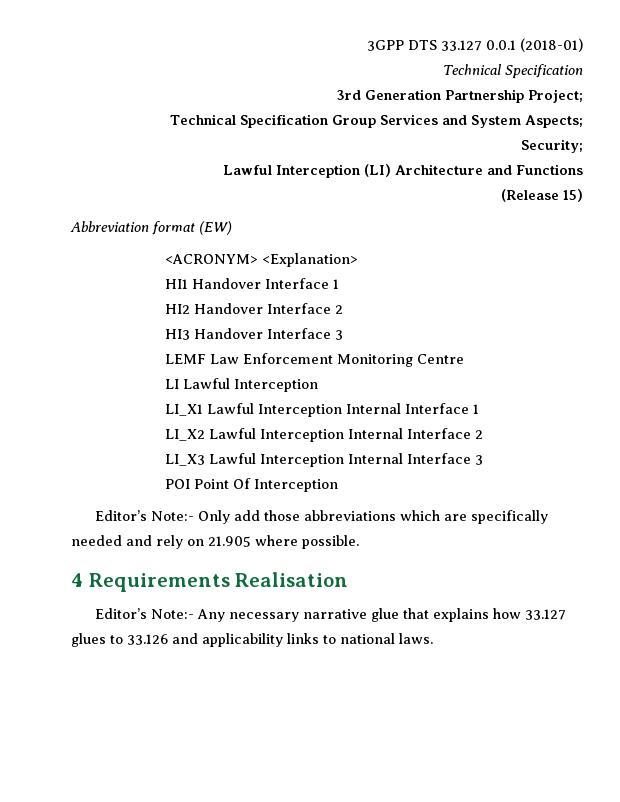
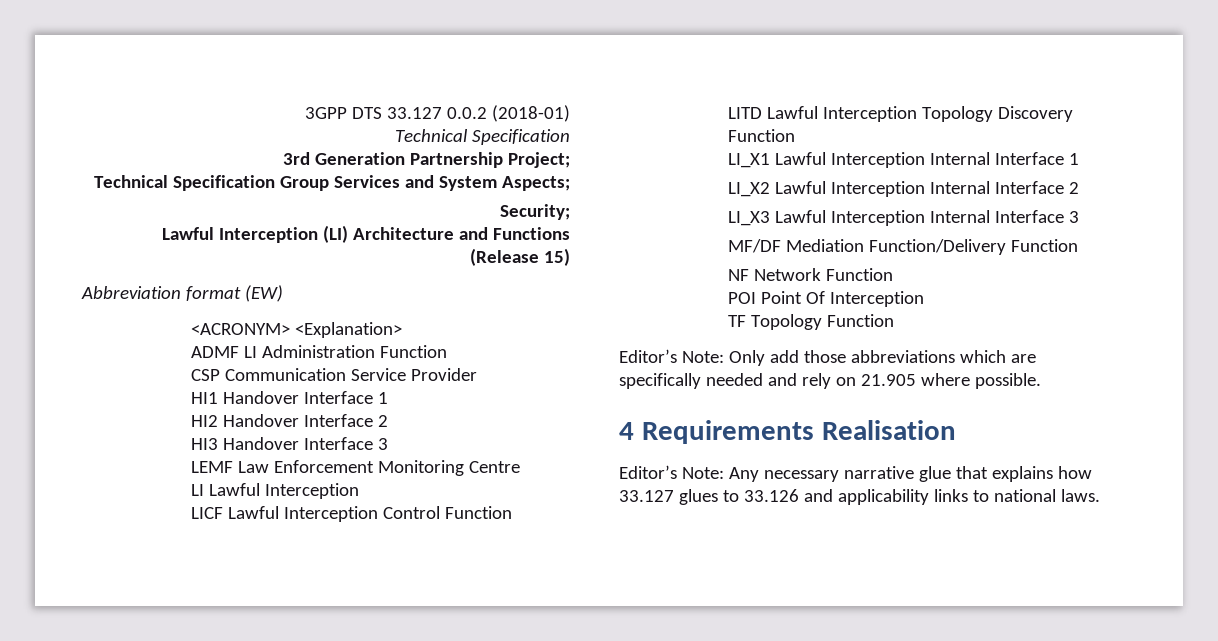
[486,40,516,50] 0.0.1 -> [447,107,488,119] 0.0.2
(358, 260) none -> [190,345,447,358] [190,368,477,381] // ADMF LI Administration Function // CSP Communication Service Provider
(318, 385) none -> [190,506,512,522] [727,106,1073,122] [727,129,795,142] // LICF Lawful Interception Control Function // LITD Lawful Interception Topology Discovery Function
(483, 460) none -> [727,239,1078,255] [727,268,893,281] // MF/DF Mediation Function/Delivery Function // NF Network Function
[94,510,194,521] // Editor’s Note:- -> [727,314,894,330] [619,349,724,363] // TF Topology Function // Editor’s Note:
[150,609,194,619] Note:- -> [681,467,724,479] Note:

